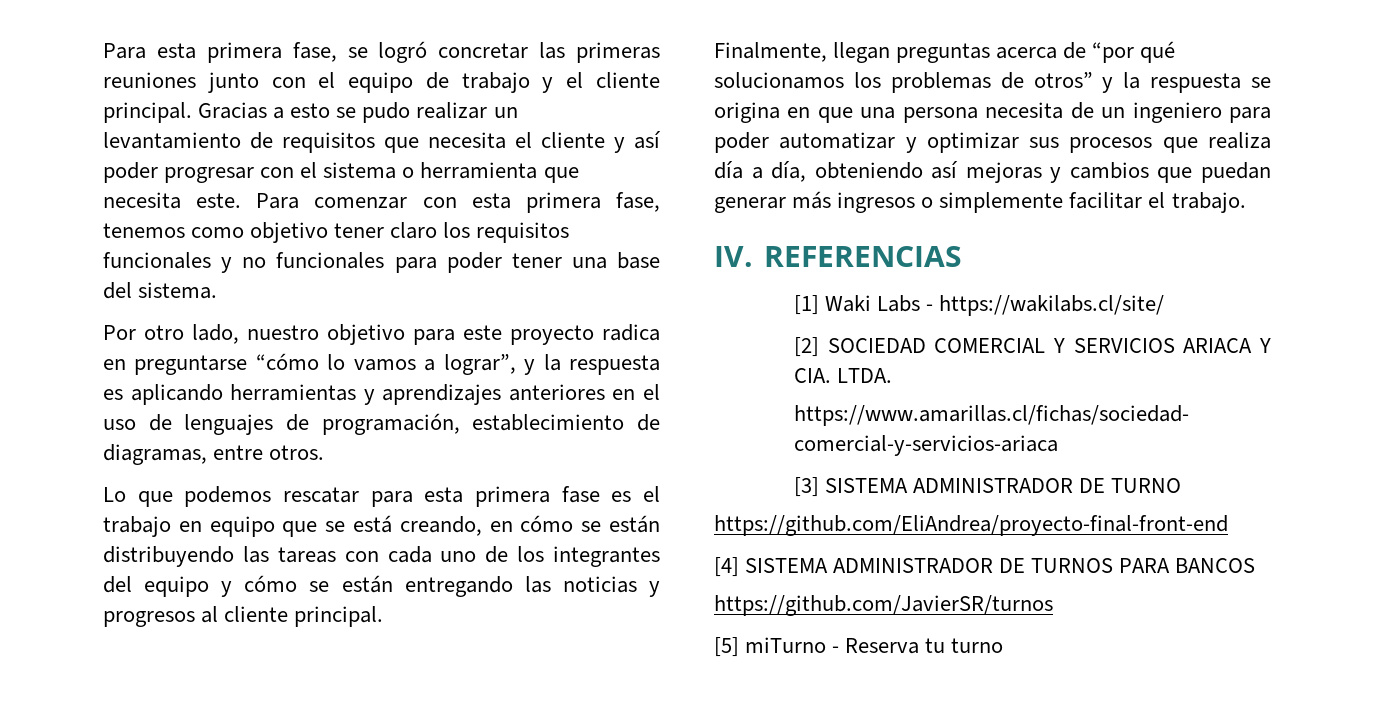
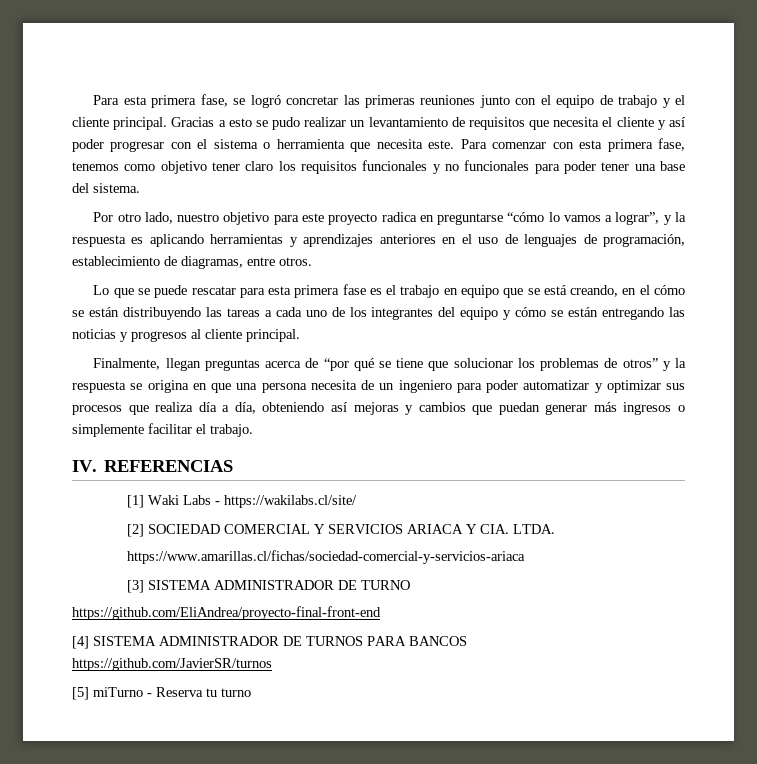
[184,486,272,507] podemos -> [137,285,188,298] se puede
(513, 526) none -> [639,285,650,295] el
[344,551,379,562] con -> [264,310,272,317] a
[714,72,844,89] solucionamos -> [378,358,513,371] se tiene que solucionar

